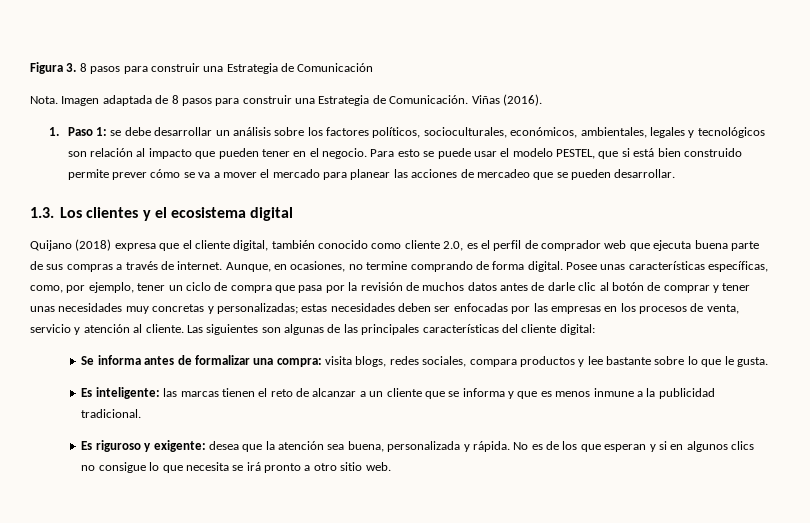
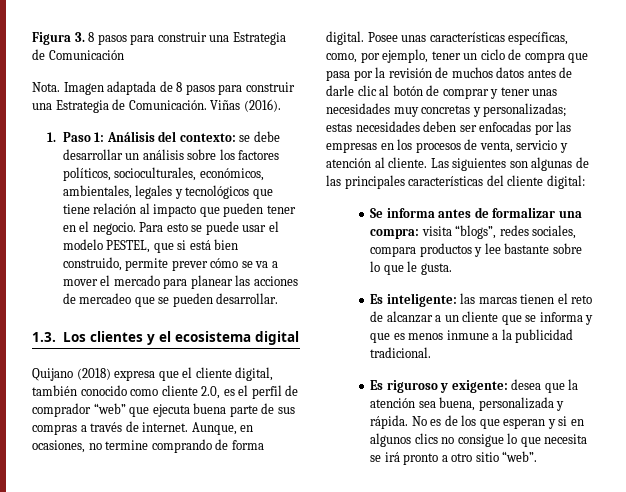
(108, 131) none -> [106,131,236,142] Análisis del contexto:
[67,151,87,157] son -> [252,189,273,199] [62,204,90,214] que tiene
[683,148,742,157] construido -> [62,257,122,271] construido,
[604,240,627,249] web -> [93,403,126,414] “web”
[355,356,387,367] blogs, -> [455,225,497,239] “blogs”,
[365,462,391,471] web. -> [502,451,538,462] “web”.

